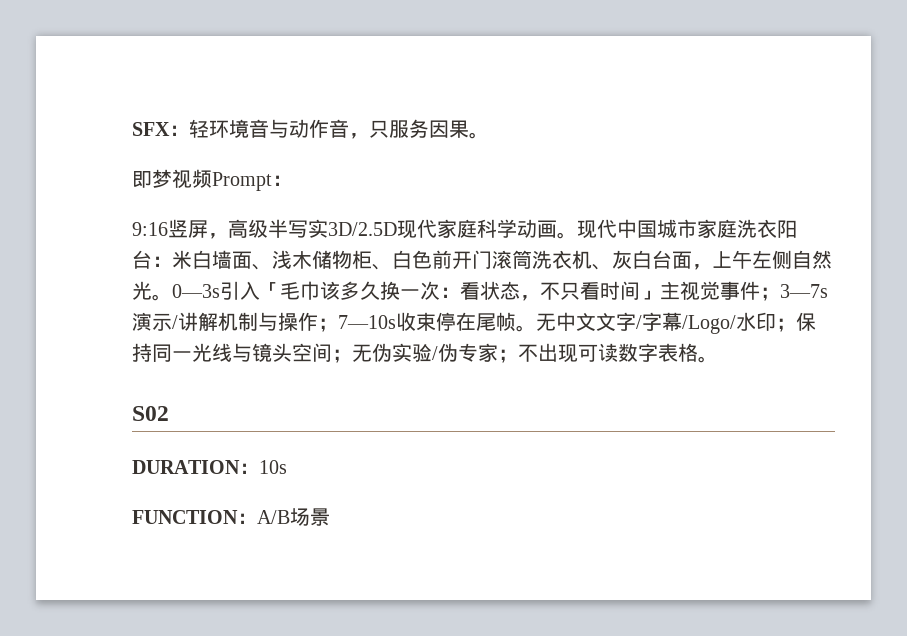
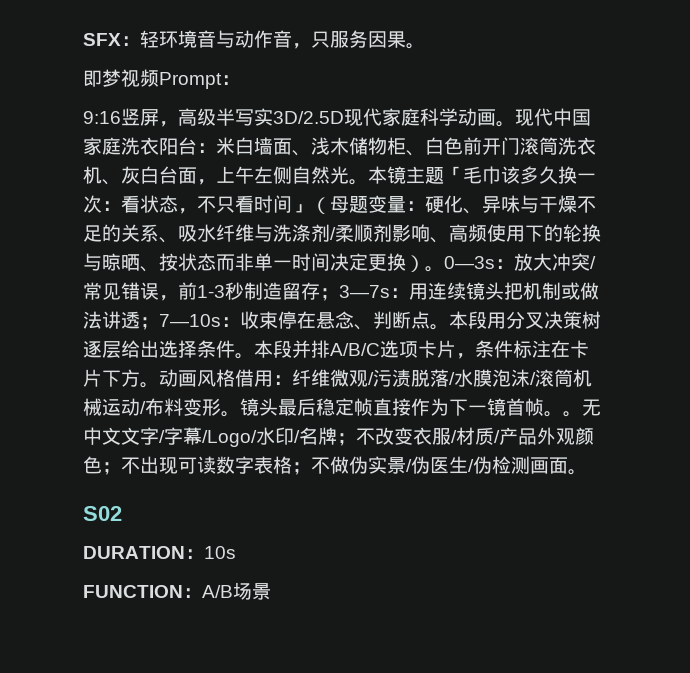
[657,219,697,238] 城市 -> (591, 117) none
[172,281,260,300] 0—3s引入 -> [368,166,444,184] 本镜主题
[660,281,828,301] [132,312,516,332] 主视觉事件；3—7s演示/讲解机制与操作；7—10s收束停在尾帧 -> [311,195,596,214] [83,224,601,243] [83,253,596,272] [83,282,599,301] [83,311,601,330] [83,340,589,359] [83,369,592,388] [83,398,563,417] （母题变量：硬化、异味与干燥不足的关系、吸水纤维与洗涤剂/柔顺剂影响、高频使用下的轮换与晾晒、按状态而非单一时间决定更换）。0—3s：放大冲突/常见错误，前1-3秒制造留存；3—7s：用连续镜头把机制或做法讲透；7—10s：收束停在悬念、判断点。本段用分叉决策树逐层给出选择条件。本段并排A/B/C选项卡片，条件标注在卡片下方。动画风格借用：纤维微观/污渍脱落/水膜泡沫/滚筒机械运动/布料变形。镜头最后稳定帧直接作为下一镜首帧。
[776,312,816,332] [132,343,498,363] ；保持同一光线与镜头空间；无伪实验/伪专家 -> [294,427,594,446] [83,456,102,474] /名牌；不改变衣服/材质/产品外观颜色
(698, 352) none -> [292,456,568,475] ；不做伪实景/伪医生/伪检测画面

